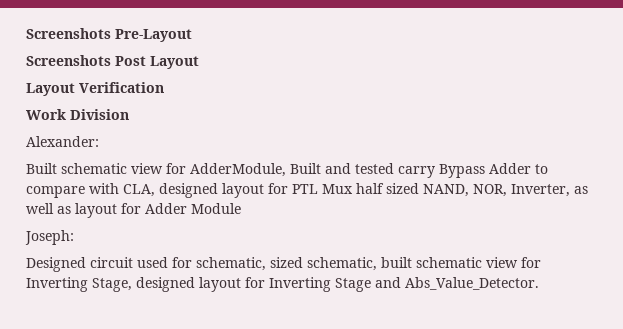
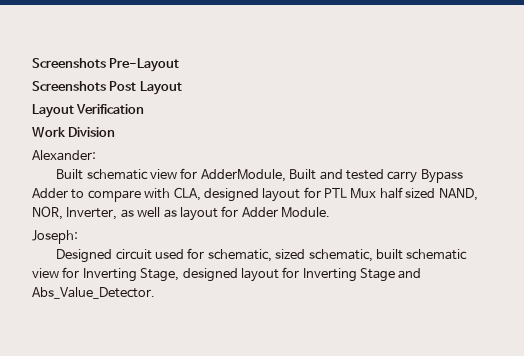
[191,203,241,214] Module -> [281,207,330,218] Module.

